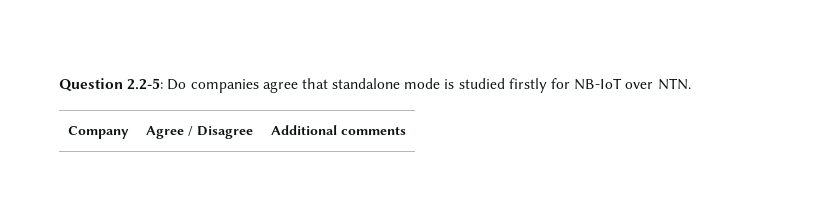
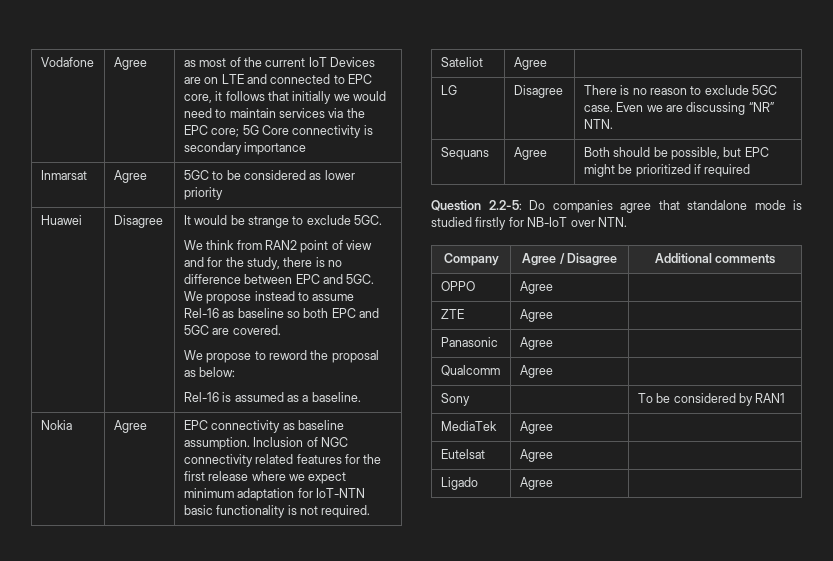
(59, 85) none -> [40,57,94,67] [113,57,147,70] [183,57,376,67] [183,74,373,84] [183,91,387,104] [183,108,365,118] [183,125,373,138] [183,142,307,155] [40,170,87,180] [113,170,147,183] [183,170,355,180] [183,187,223,200] [40,215,82,225] [113,215,163,228] [183,215,383,228] [183,240,373,253] [183,257,343,270] [183,274,375,284] [183,291,355,304] [183,308,380,318] [183,325,281,335] [183,350,379,363] [183,367,236,377] [183,392,361,402] [40,420,72,430] [113,420,147,433] [183,420,345,433] [183,437,349,450] [183,454,382,467] [183,471,347,484] [183,488,366,501] [183,505,371,518] [440,57,483,67] [513,57,547,70] [440,85,457,95] [513,85,563,98] [583,85,778,95] [583,102,774,115] [583,119,613,129] [440,147,489,160] [513,147,547,160] [583,147,769,160] [583,164,751,177] Vodafone | Agree | as most of the current IoT Devices are on LTE and connected to EPC core, it follows that initially we would need to maintain services via the EPC core; 5G Core connectivity is secondary importance // Inmarsat | Agree | 5GC to be considered as lower priority // Huawei | Disagree | It would be strange to exclude 5GC. // We think from RAN2 point of view and for the study, there is no difference between EPC and 5GC. We propose instead to assume Rel-16 as baseline so both EPC and 5GC are covered. // We propose to reword the proposal as below: // Rel-16 is assumed as a baseline. // Nokia | Agree | EPC connectivity as baseline assumption. Inclusion of NGC connectivity related features for the first release where we expect minimum adaptation for IoT-NTN basic functionality is not required. // Sateliot | Agree | // LG | Disagree | There is no reason to exclude 5GC case. Even we are discussing “NR” NTN. // Sequans | Agree | Both should be possible, but EPC might be prioritized if required //
(406, 130) none -> [440,281,475,291] [519,281,553,294] [440,309,464,319] [519,309,553,322] [440,337,498,347] [519,337,553,350] [440,365,500,376] [519,365,553,378] [440,393,470,406] [637,393,786,406] [440,421,497,431] [519,421,553,434] [440,449,485,459] [519,449,553,462] [440,477,478,490] [519,477,553,490] // OPPO | Agree | // ZTE | Agree | // Panasonic | Agree | // Qualcomm | Agree | // Sony | | To be considered by RAN1 // MediaTek | Agree | // Eutelsat | Agree | // Ligado | Agree |

